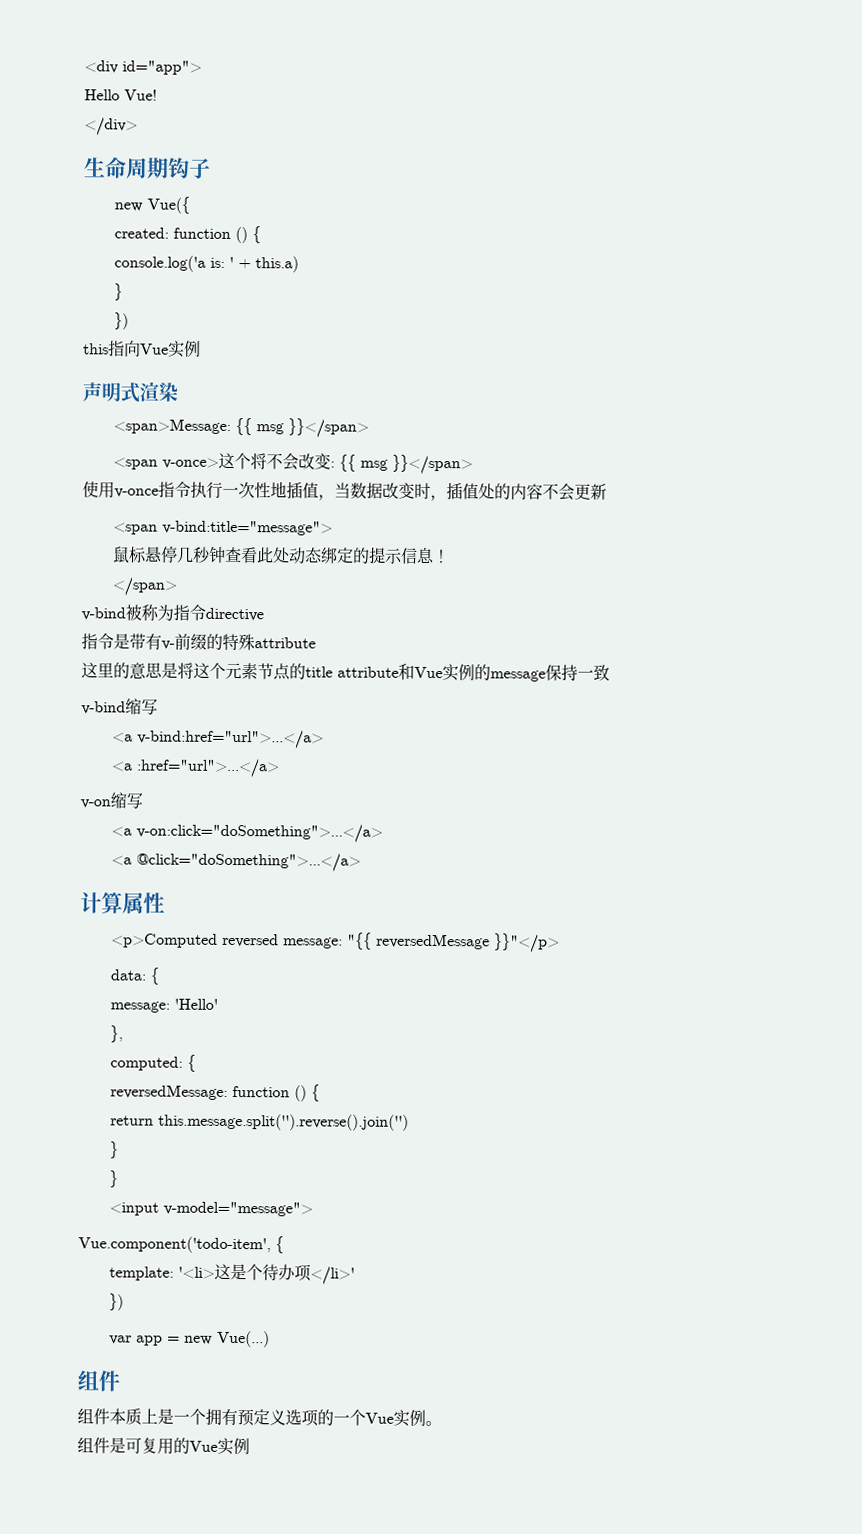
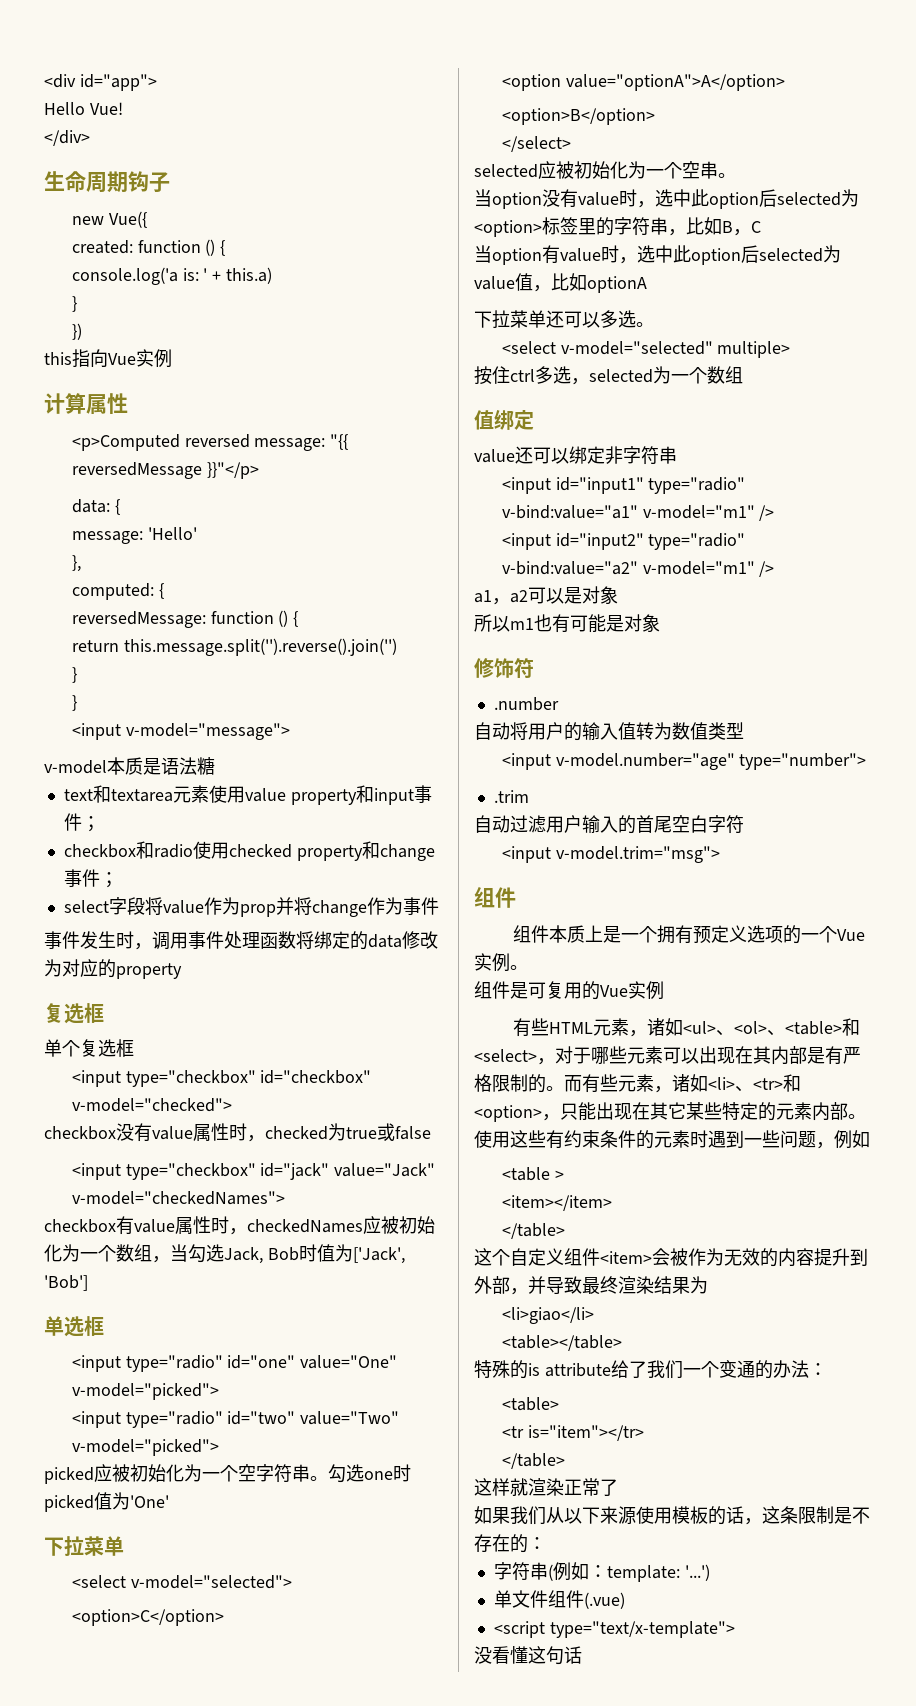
[82,381,178,403] [112,418,369,438] [112,452,473,475] [82,481,607,502] [112,520,333,536] [112,545,450,565] [111,577,177,596] [81,604,264,622] [81,633,316,652] [81,662,610,682] [81,698,158,715] [111,729,324,749] [110,758,280,778] [80,792,143,809] [110,823,383,843] [110,852,361,872] // 声明式渲染 // <span>Message: {{ msg }}</span> // <span v-once>这个将不会改变: {{ msg }}</span> // 使用v-once指令执行一次性地插值，当数据改变时，插值处的内容不会更新 // <span v-bind:title="message"> // 鼠标悬停几秒钟查看此处动态绑定的提示信息！ // </span> // v-bind被称为指令directive // 指令是带有v-前缀的特殊attribute // 这里的意思是将这个元素节点的title attribute和Vue实例的message保持一致 // v-bind缩写 // <a v-bind:href="url">...</a> // <a :href="url">...</a> // v-on缩写 // <a v-on:click="doSomething">...</a> // <a @click="doSomething">...</a> -> (172, 358) none
[78,1236,284,1254] [108,1263,355,1285] [108,1293,124,1311] [108,1330,270,1348] Vue.component('todo-item', { // template: '<li>这是个待办项</li>' // }) // var app = new Vue(...) -> [44,757,215,775] [63,785,432,805] [63,813,100,832] [63,841,435,861] [63,869,118,888] [63,897,439,917] [44,931,438,950] [44,959,182,979] [44,1003,104,1024] [44,1039,134,1057] [71,1070,372,1087] [71,1098,232,1112] [44,1123,431,1142] [71,1163,436,1180] [71,1191,285,1205] [44,1216,435,1235] [44,1244,405,1264] [44,1275,88,1291] [44,1316,104,1337] [71,1355,398,1372] [71,1383,219,1400] [71,1411,400,1428] [71,1439,219,1456] [44,1464,411,1484] [44,1492,169,1512] [44,1536,124,1556] [71,1575,292,1589] [71,1609,224,1626] [501,74,785,91] [501,108,655,125] [501,136,571,152] [474,161,736,179] [474,189,859,209] [474,217,761,237] [474,245,841,265] [474,273,647,293] [474,310,654,329] [501,341,791,358] [474,366,743,385] [474,410,534,430] [474,446,677,465] [501,477,746,494] [501,505,775,521] [501,533,746,550] [501,561,775,577] [474,586,618,605] [474,614,660,633] [474,658,534,678] [493,697,559,711] [474,722,744,741] [501,753,867,770] [493,790,529,803] [474,815,744,834] [501,846,720,863] v-model本质是语法糖 // text和textarea元素使用value property和input事件； // checkbox和radio使用checked property和change事件； // select字段将value作为prop并将change作为事件 // 事件发生时，调用事件处理函数将绑定的data修改为对应的property // 复选框 // 单个复选框 // <input type="checkbox" id="checkbox" v-model="checked"> // checkbox没有value属性时，checked为true或false // <input type="checkbox" id="jack" value="Jack" v-model="checkedNames"> // checkbox有value属性时，checkedNames应被初始化为一个数组，当勾选Jack, Bob时值为['Jack', 'Bob'] // 单选框 // <input type="radio" id="one" value="One" v-model="picked"> // <input type="radio" id="two" value="Two" v-model="picked"> // picked应被初始化为一个空字符串。勾选one时picked值为'One' // 下拉菜单 // <select v-model="selected"> // <option>C</option> // <option value="optionA">A</option> // <option>B</option> // </select> // selected应被初始化为一个空串。 // 当option没有value时，选中此option后selected为<option>标签里的字符串，比如B，C // 当option有value时，选中此option后selected为value值，比如optionA // 下拉菜单还可以多选。 // <select v-model="selected" multiple> // 按住ctrl多选，selected为一个数组 // 值绑定 // value还可以绑定非字符串 // <input id="input1" type="radio" v-bind:value="a1" v-model="m1" /> // <input id="input2" type="radio" v-bind:value="a2" v-model="m1" /> // a1，a2可以是对象 // 所以m1也有可能是对象 // 修饰符 // .number // 自动将用户的输入值转为数值类型 // <input v-model.number="age" type="number"> // .trim // 自动过滤用户输入的首尾空白字符 // <input v-model.trim="msg">
(250, 1446) none -> [512,1018,860,1037] [474,1046,861,1065] [474,1074,801,1093] [474,1102,866,1122] [474,1130,870,1149] [501,1167,564,1181] [501,1195,612,1211] [501,1223,565,1239] [474,1248,868,1267] [474,1276,708,1295] [501,1307,594,1324] [501,1335,622,1351] [474,1360,827,1379] [501,1397,559,1411] [501,1425,644,1441] [501,1453,565,1469] [474,1478,618,1496] [474,1506,870,1525] [474,1534,546,1553] [493,1562,710,1582] [493,1590,625,1609] [493,1621,735,1638] [474,1646,582,1665] // 有些HTML元素，诸如<ul>、<ol>、<table>和<select>，对于哪些元素可以出现在其内部是有严格限制的。而有些元素，诸如<li>、<tr>和<option>，只能出现在其它某些特定的元素内部。使用这些有约束条件的元素时遇到一些问题，例如 // <table > // <item></item> // </table> // 这个自定义组件<item>会被作为无效的内容提升到外部，并导致最终渲染结果为 // <li>giao</li> // <table></table> // 特殊的is attribute给了我们一个变通的办法： // <table> // <tr is="item"></tr> // </table> // 这样就渲染正常了 // 如果我们从以下来源使用模板的话，这条限制是不存在的： // 字符串(例如：template: '...') // 单文件组件(.vue) // <script type="text/x-template"> // 没看懂这句话

